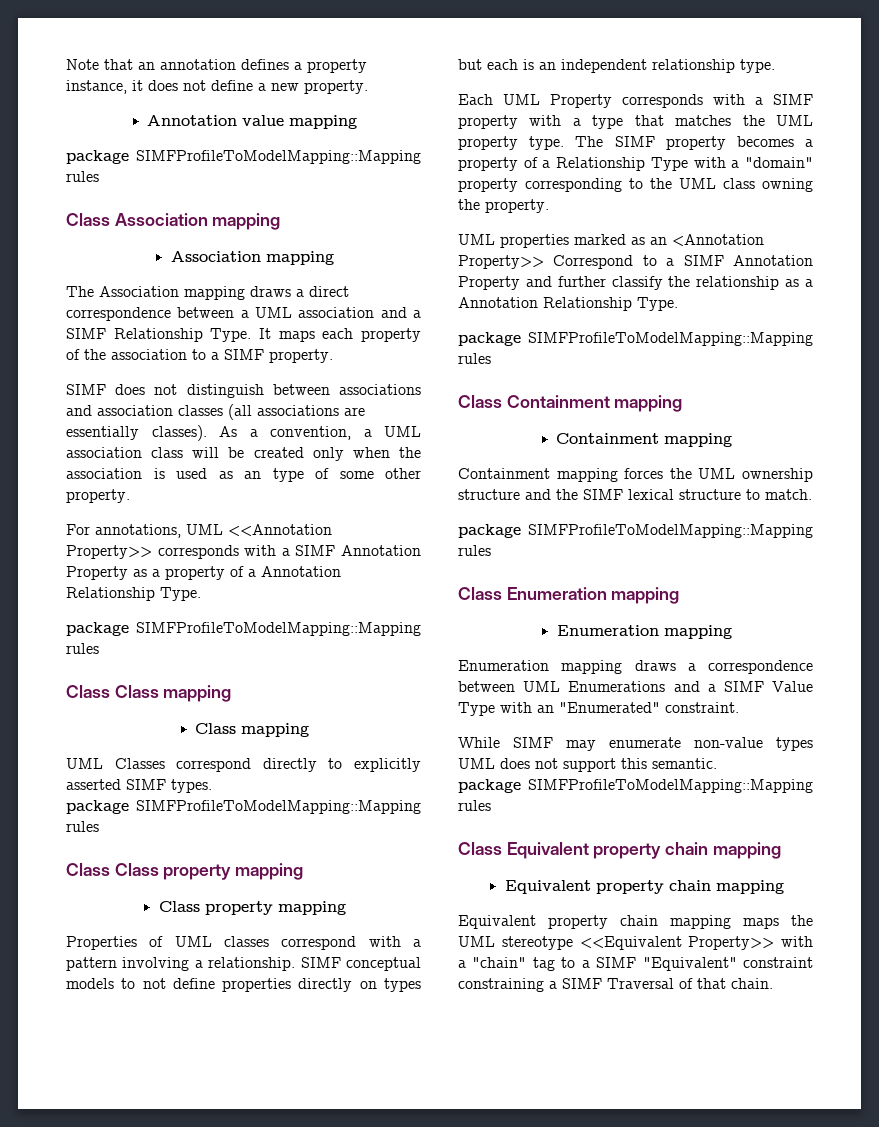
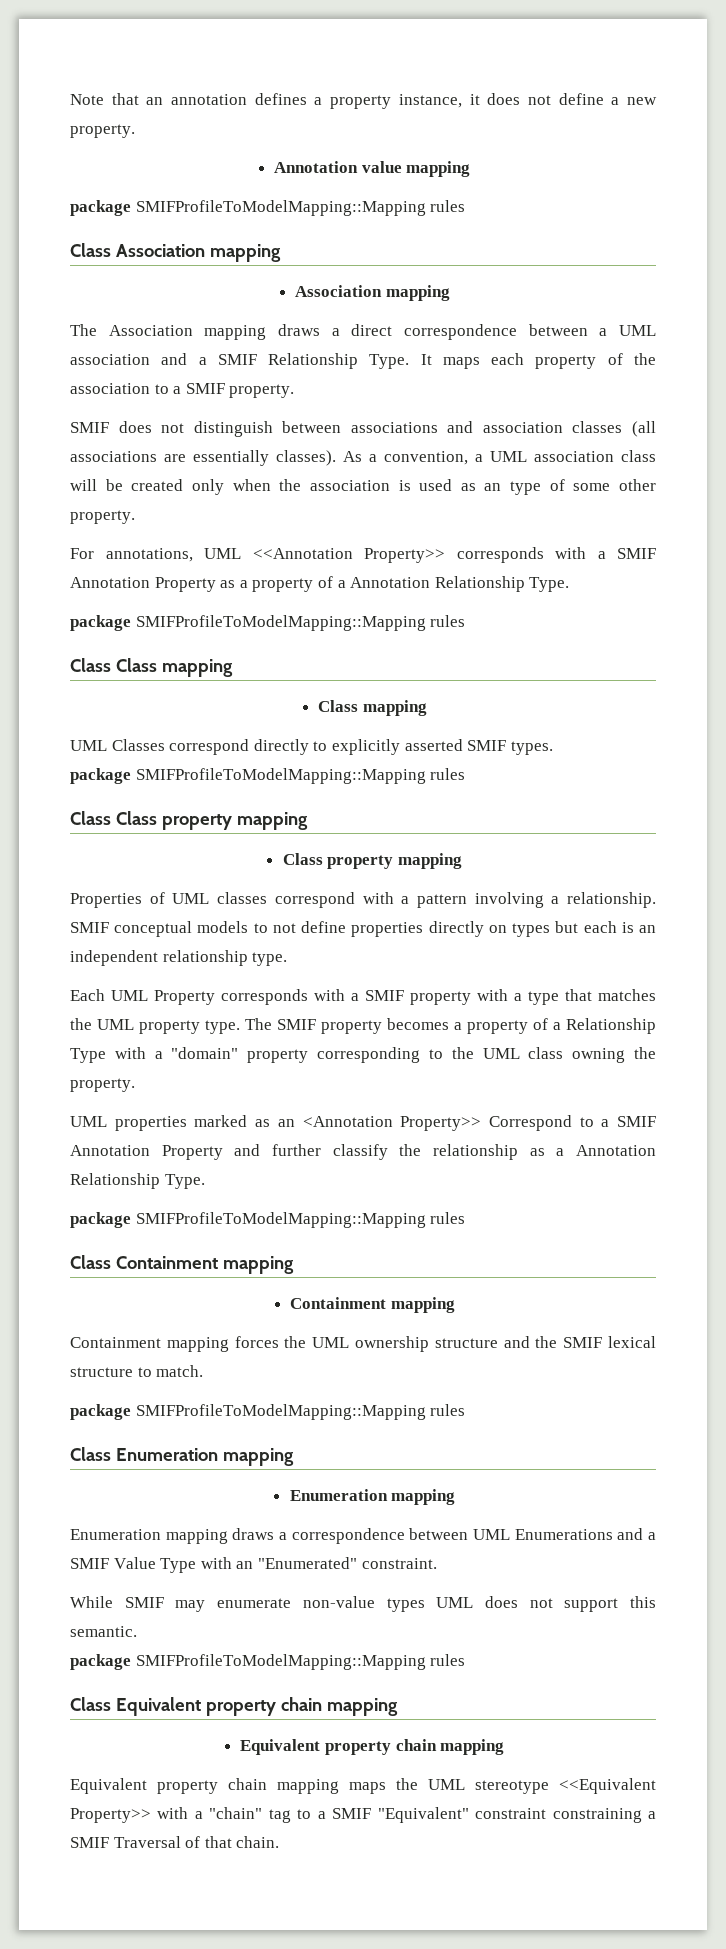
[136,150,421,164] SIMFProfileToModelMapping::Mapping -> [135,200,426,216] SMIFProfileToModelMapping::Mapping
[66,328,106,339] SIMF -> [217,354,257,365] SMIF
[224,349,333,363] [66,384,106,395] SIMF property. // SIMF -> [185,383,295,398] [70,422,109,433] SMIF property. // SMIF
[295,545,336,556] SIMF -> [617,548,656,559] SMIF
[136,622,421,636] SIMFProfileToModelMapping::Mapping -> [135,615,426,631] SMIFProfileToModelMapping::Mapping
[126,779,166,790] SIMF -> [467,740,507,751] SMIF
[136,800,421,814] SIMFProfileToModelMapping::Mapping -> [135,768,426,784] SMIFProfileToModelMapping::Mapping
[300,957,341,968] SIMF -> [70,922,109,933] SMIF
[773,94,813,105] SIMF -> [365,990,404,1001] SMIF
[614,136,655,147] SIMF -> [277,1019,316,1030] SMIF
[683,255,724,266] SIMF -> [617,1116,656,1127] SMIF
[528,332,813,346] SIMFProfileToModelMapping::Mapping -> [135,1212,426,1228] SMIFProfileToModelMapping::Mapping
[583,489,623,500] SIMF -> [563,1337,603,1348] SMIF
[528,524,813,538] SIMFProfileToModelMapping::Mapping -> [135,1404,426,1420] SMIFProfileToModelMapping::Mapping
[723,681,764,692] SIMF -> [70,1558,109,1569] SMIF
[513,737,553,748] SIMF -> [124,1597,164,1608] SMIF
[528,779,813,793] SIMFProfileToModelMapping::Mapping -> [135,1654,426,1670] SMIFProfileToModelMapping::Mapping
[596,957,637,968] SIMF -> [332,1808,372,1819] SMIF
[562,978,602,989] SIMF -> [70,1837,109,1848] SMIF

